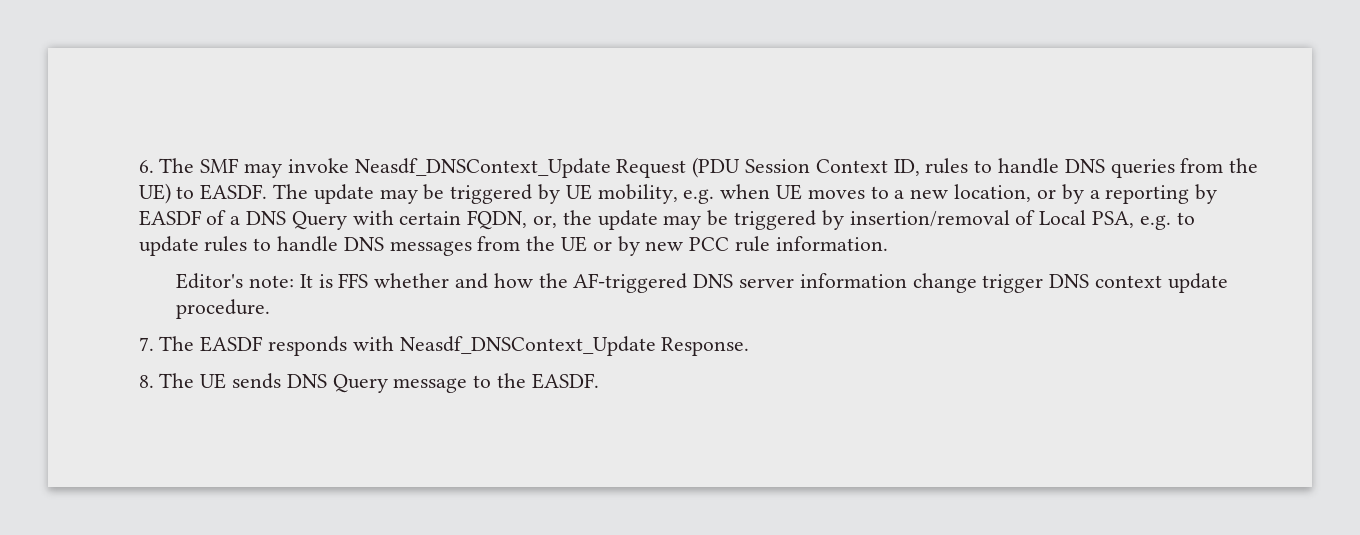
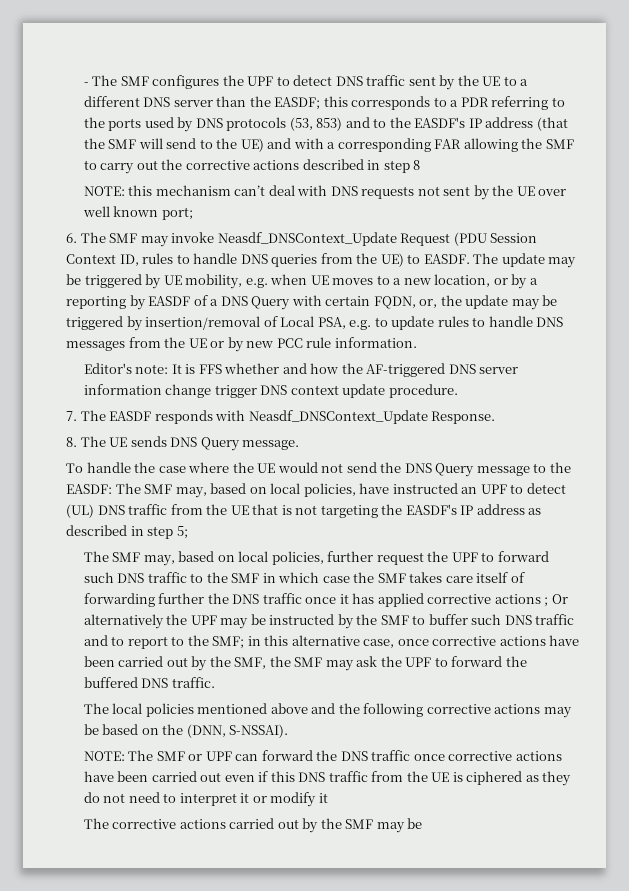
(138, 166) none -> [83,75,529,90] [83,96,565,110] [83,117,568,132] [83,138,574,152] [83,159,421,174] [83,185,567,200] [82,206,193,220] - The SMF configures the UPF to detect DNS traffic sent by the UE to a different DNS server than the EASDF; this corresponds to a PDR referring to the ports used by DNS protocols (53, 853) and to the EASDF's IP address (that the SMF will send to the UE) and with a corresponding FAR allowing the SMF to carry out the corrective actions described in step 8 // NOTE: this mechanism can’t deal with DNS requests not sent by the UE over well known port; //
[393,373,599,393] message to the EASDF. -> [242,440,300,450] [66,462,571,477] [66,483,566,498] [66,504,542,518] [66,525,188,539] [83,551,549,566] [83,572,525,583] [83,593,568,607] [83,614,575,629] [83,635,580,649] [83,656,527,671] [83,677,215,688] [83,703,572,718] [83,724,289,738] [83,750,562,761] [83,771,572,786] [83,792,328,807] [83,818,423,833] message. // To handle the case where the UE would not send the DNS Query message to the EASDF: The SMF may, based on local policies, have instructed an UPF to detect (UL) DNS traffic from the UE that is not targeting the EASDF's IP address as described in step 5; // The SMF may, based on local policies, further request the UPF to forward such DNS traffic to the SMF in which case the SMF takes care itself of forwarding further the DNS traffic once it has applied corrective actions ; Or alternatively the UPF may be instructed by the SMF to buffer such DNS traffic and to report to the SMF; in this alternative case, once corrective actions have been carried out by the SMF, the SMF may ask the UPF to forward the buffered DNS traffic. // The local policies mentioned above and the following corrective actions may be based on the (DNN, S-NSSAI). // NOTE: The SMF or UPF can forward the DNS traffic once corrective actions have been carried out even if this DNS traffic from the UE is ciphered as they do not need to interpret it or modify it // The corrective actions carried out by the SMF may be

